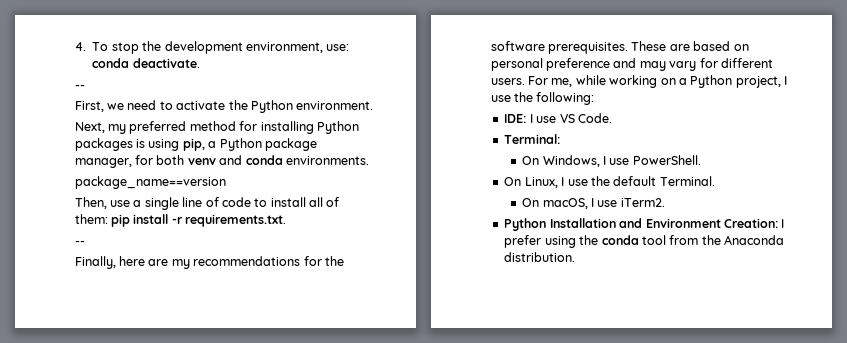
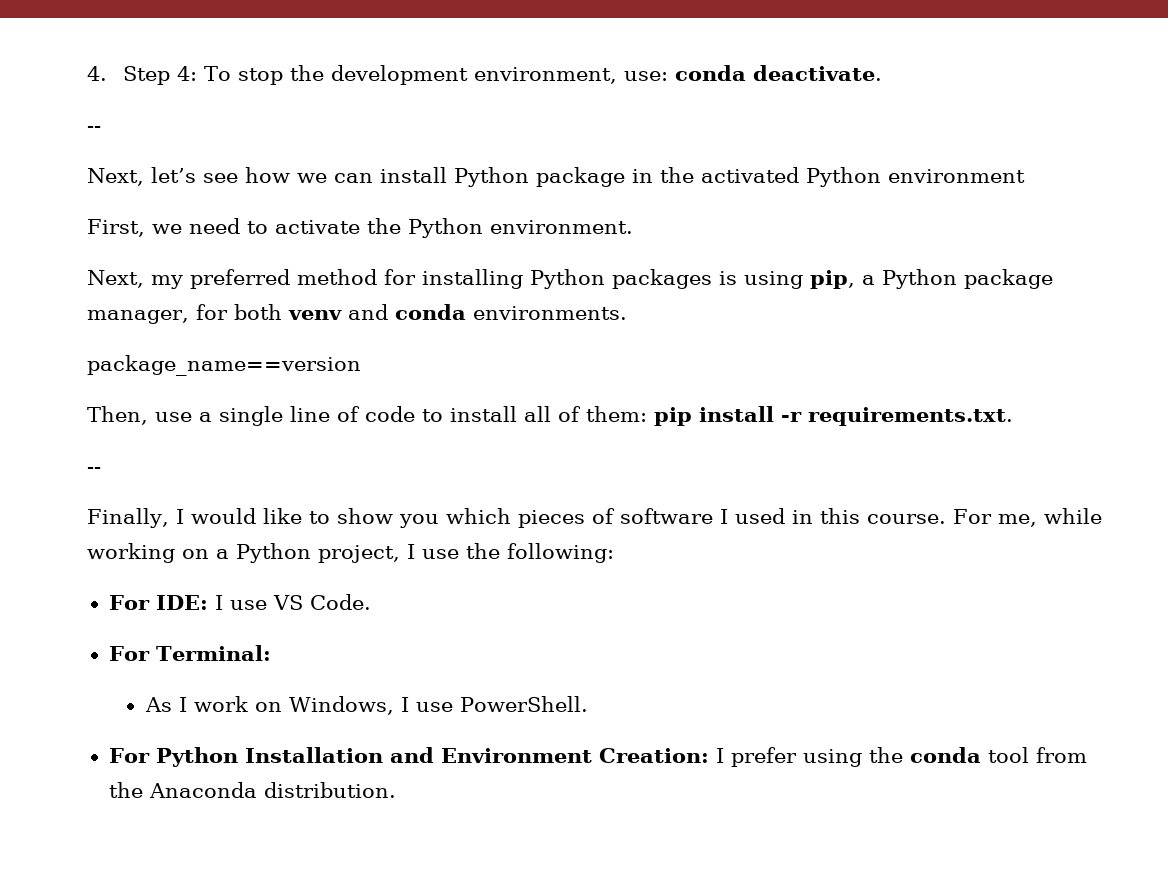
(86, 46) none -> [123,66,198,85] Step 4:
(85, 87) none -> [86,167,1025,187] // Next, let’s see how we can install Python package in the activated Python environment
[119,256,344,269] [490,41,749,54] [490,58,773,71] [490,78,525,85] here are my recommendations for the software prerequisites. These are based on personal preference and may vary for different users. -> [175,508,946,528] I would like to show you which pieces of software I used in this course.
(595, 98) none -> [109,595,151,610] For
(612, 118) none -> [109,646,151,661] For
[522,156,540,165] On -> [144,696,282,712] As I work on
[504,176,715,188] [522,198,665,209] On Linux, I use the default Terminal. // On macOS, I use iTerm2. // -> [109,748,151,763] For

